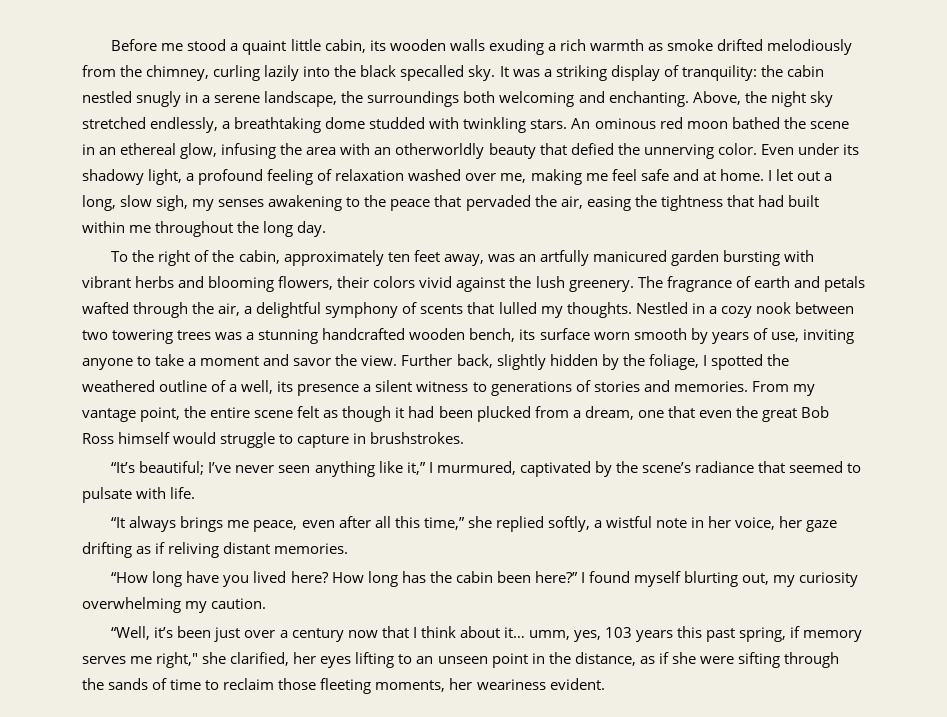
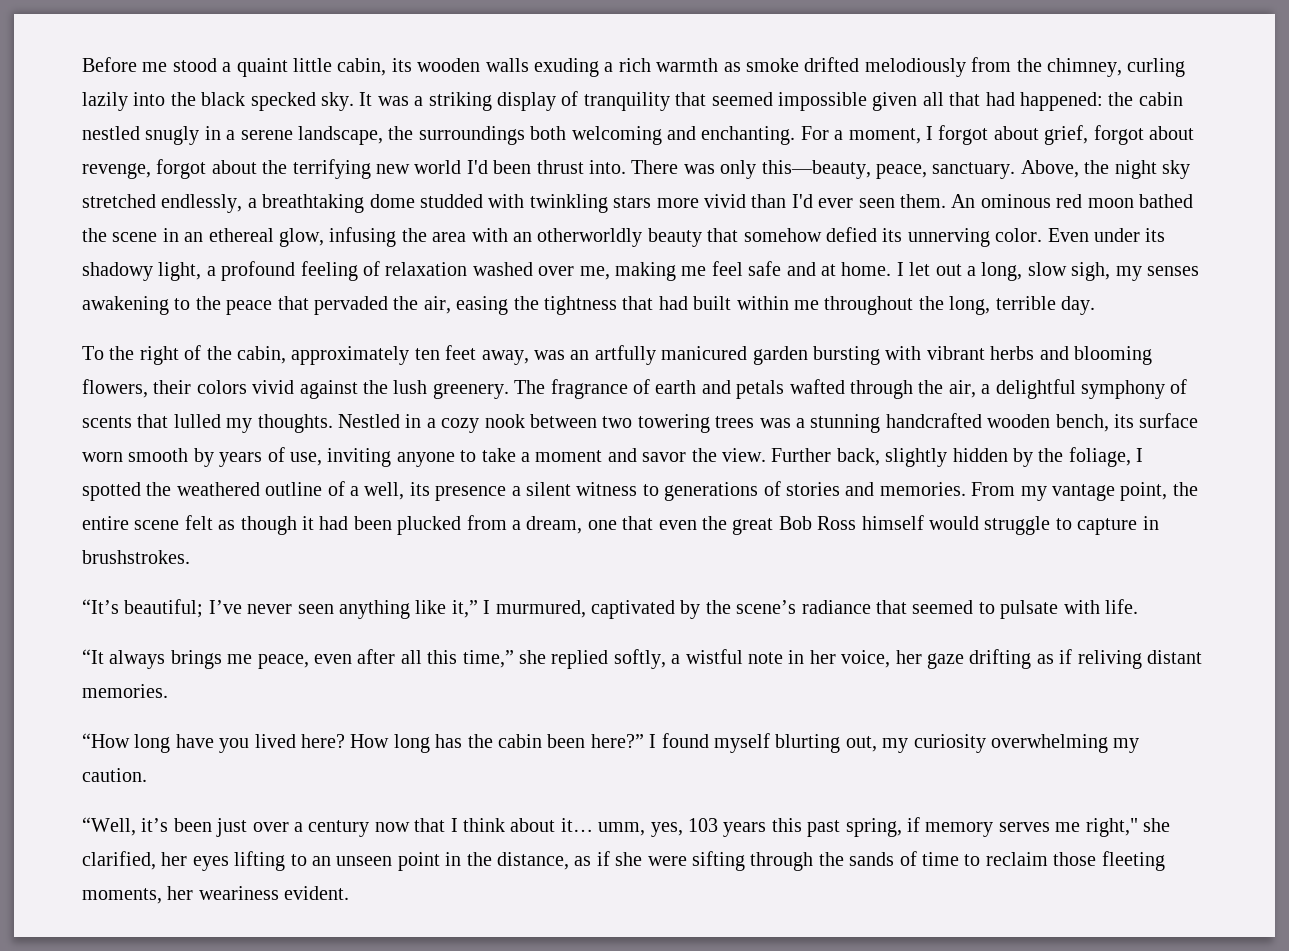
[400,65,465,81] specalled -> [250,92,316,111] specked
[681,65,757,81] tranquility: -> [583,92,1103,111] tranquility that seemed impossible given all that had happened:
(689, 99) none -> [800,125,1194,145] [82,159,1016,179] For a moment, I forgot about grief, forgot about revenge, forgot about the terrifying new world I'd been thrust into. There was only this—beauty, peace, sanctuary.
[530,119,568,129] stars. -> [613,194,946,208] stars more vivid than I'd ever seen them.
[570,143,640,155] defied the -> [743,227,903,242] somehow defied its
[263,221,294,237] long -> [949,296,1056,315] long, terrible

